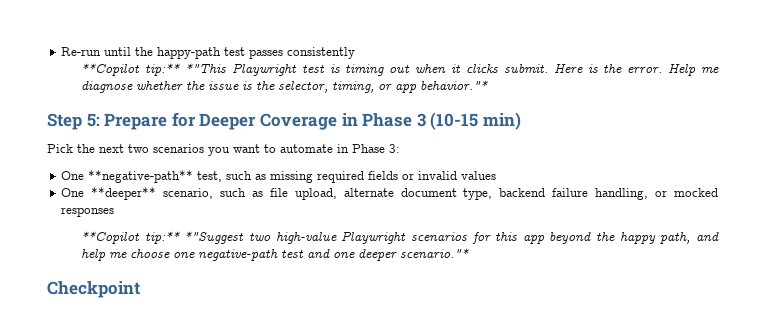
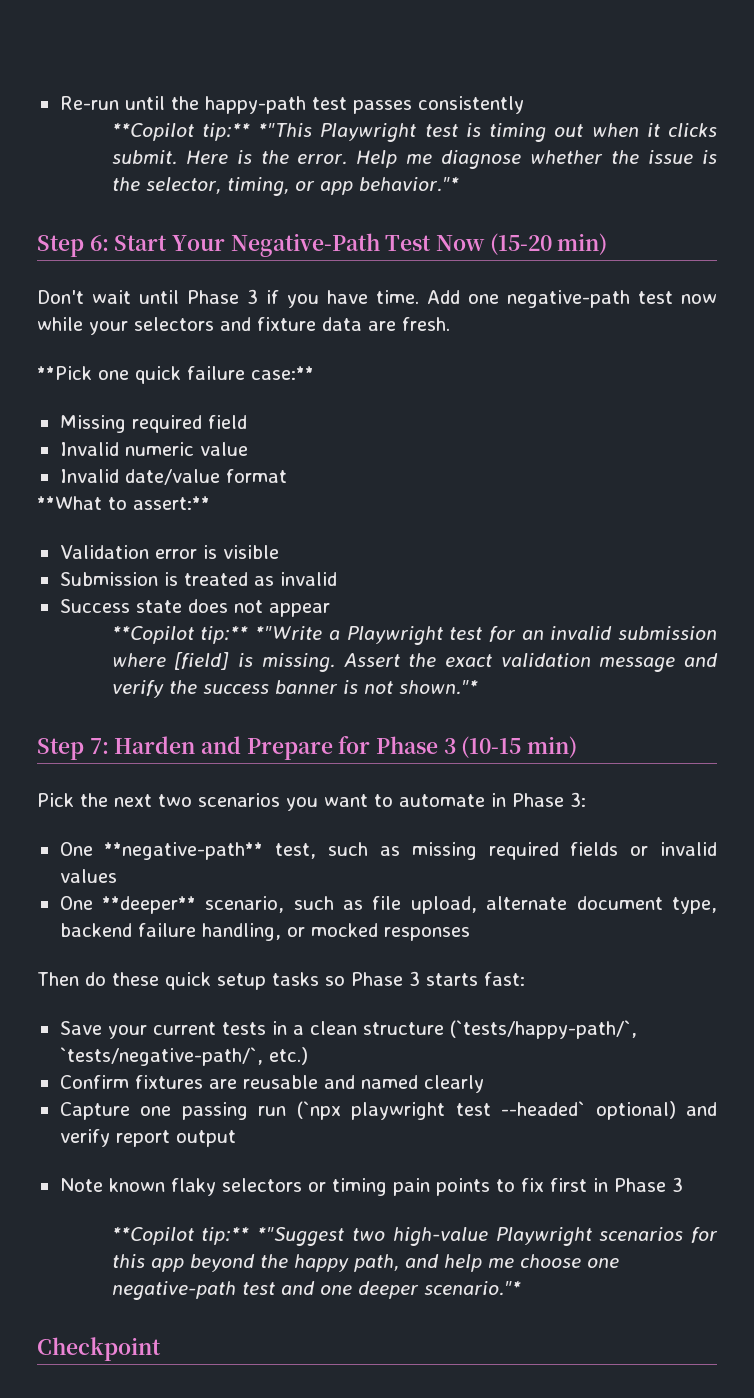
[86,112,358,130] 5: Prepare for Deeper Coverage in -> [89,233,608,257] [37,289,717,308] [37,317,450,335] [37,366,314,384] [59,415,247,433] [59,442,248,456] [59,469,287,485] [37,496,210,510] [59,545,279,559] [59,572,337,586] [59,599,330,617] [111,626,717,645] [111,652,719,672] [111,680,478,698] [37,736,371,760] 6: Start Your Negative-Path Test Now (15-20 min) // Don't wait until Phase 3 if you have time. Add one negative-path test now while your selectors and fixture data are fresh. // **Pick one quick failure case:** // Missing required field // Invalid numeric value // Invalid date/value format // **What to assert:** // Validation error is visible // Submission is treated as invalid // Success state does not appear // **Copilot tip:** *"Write a Playwright test for an invalid submission where [field] is missing. Assert the exact validation message and verify the success banner is not shown."* // Step 7: Harden and Prepare for
(115, 212) none -> [37,971,525,990] [59,1020,637,1039] [59,1047,308,1066] [59,1075,484,1093] [59,1101,717,1120] [59,1129,236,1147] [59,1177,683,1196] // Then do these quick setup tasks so Phase 3 starts fast: // Save your current tests in a clean structure (`tests/happy-path/`, `tests/negative-path/`, etc.) // Confirm fixtures are reusable and named clearly // Capture one passing run (`npx playwright test --headed` optional) and verify report output // Note known flaky selectors or timing pain points to fix first in Phase 3

